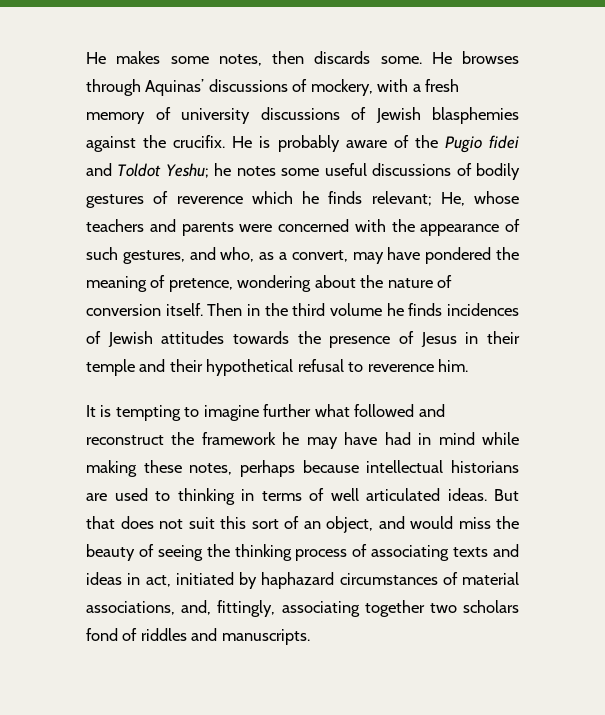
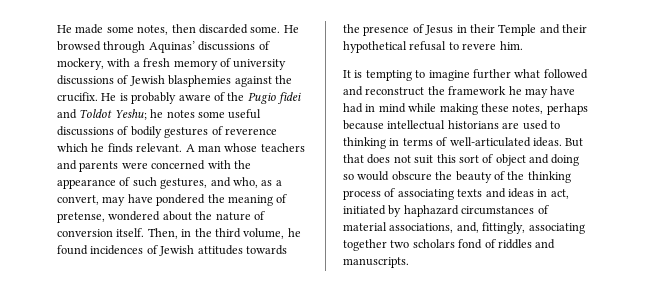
[86,51,161,64] He makes -> [57,24,104,34] He made
[314,51,371,64] discards -> [198,24,248,34] discarded
[462,51,519,64] browses -> [57,41,101,51] browsed
[371,191,465,206] relevant; He, -> [136,143,221,152] relevant. A man
[168,275,312,292] pretence, wondering -> [57,211,161,223] pretense, wondered
[207,303,243,316] Then -> [147,228,178,239] Then,
[330,303,443,316] volume he finds -> [243,228,301,239] [57,245,88,255] volume, he found
[86,359,135,376] temple -> [498,24,537,36] Temple
[367,364,434,372] reverence -> [462,43,497,50] revere
[330,488,440,501] well articulated -> [449,137,531,147] well-articulated
[303,516,491,533] an object, and would miss -> [495,154,580,166] [343,171,432,181] object and doing so would obscure
[157,545,203,561] seeing -> (505, 175) none

